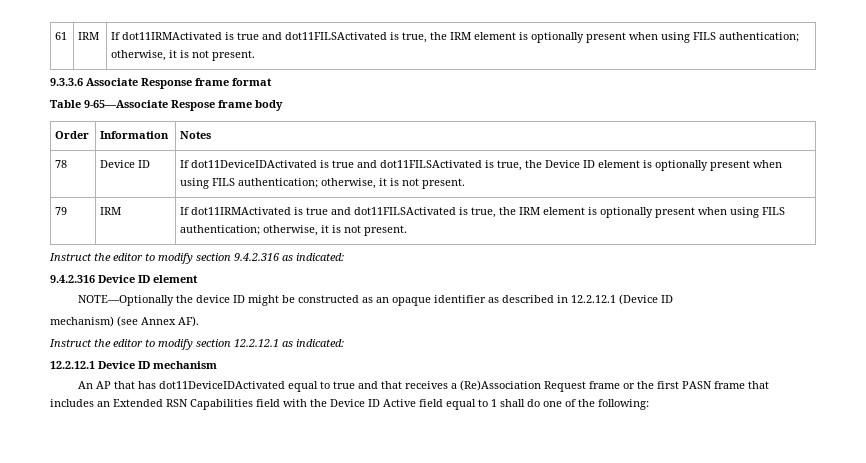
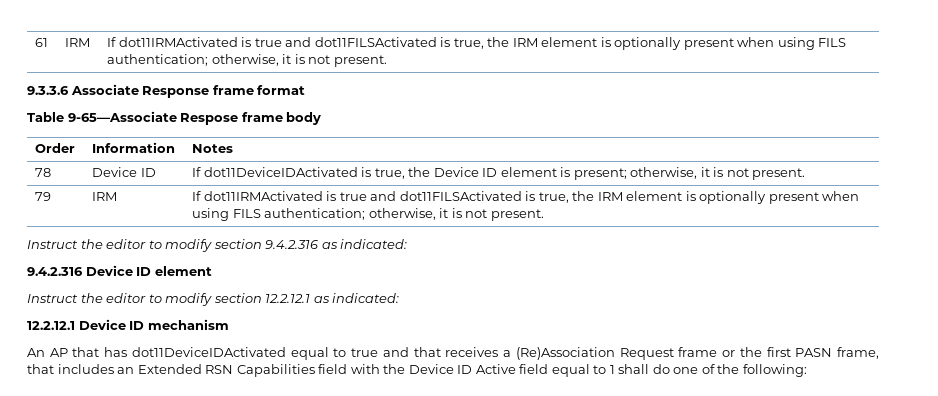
[332,160,495,168] true and dot11FILSActivated is -> (372, 172) none
[655,160,783,171] [180,178,319,189] optionally present when using FILS authentication; -> [573,168,627,180] present;
[78,294,674,306] [50,316,199,327] // NOTE—Optionally the device ID might be constructed as an opaque identifier as described in 12.2.12.1 (Device ID // mechanism) (see Annex AF). -> (212, 271) none
[714,381,746,389] frame -> [836,347,879,359] frame,

